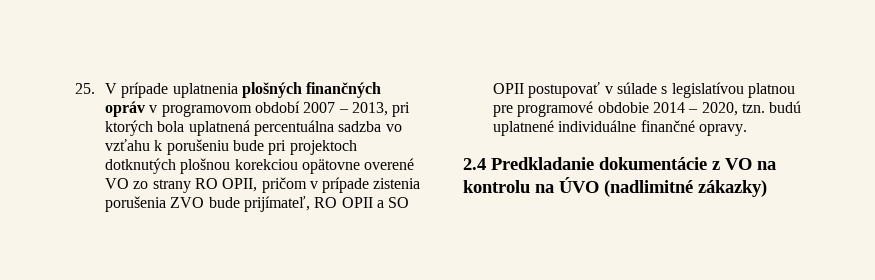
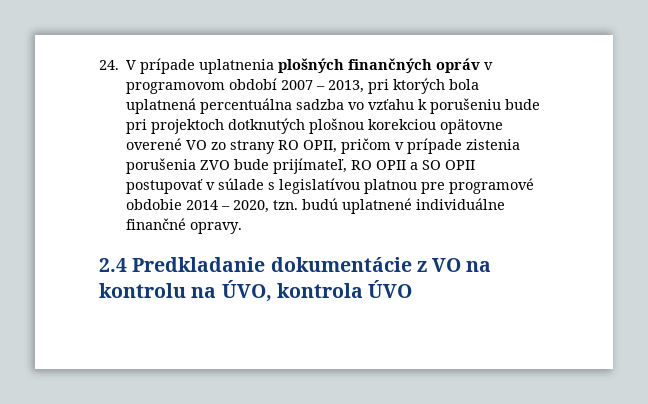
[75,83,95,94] 25. -> [99,60,119,70] 24.
[559,177,767,197] ÚVO (nadlimitné zákazky) -> [221,280,413,302] ÚVO, kontrola ÚVO

